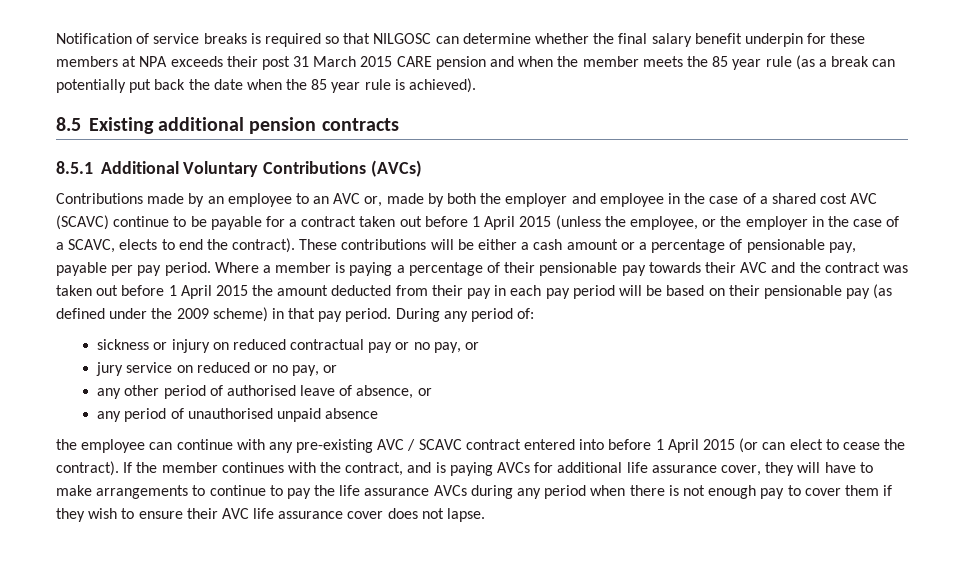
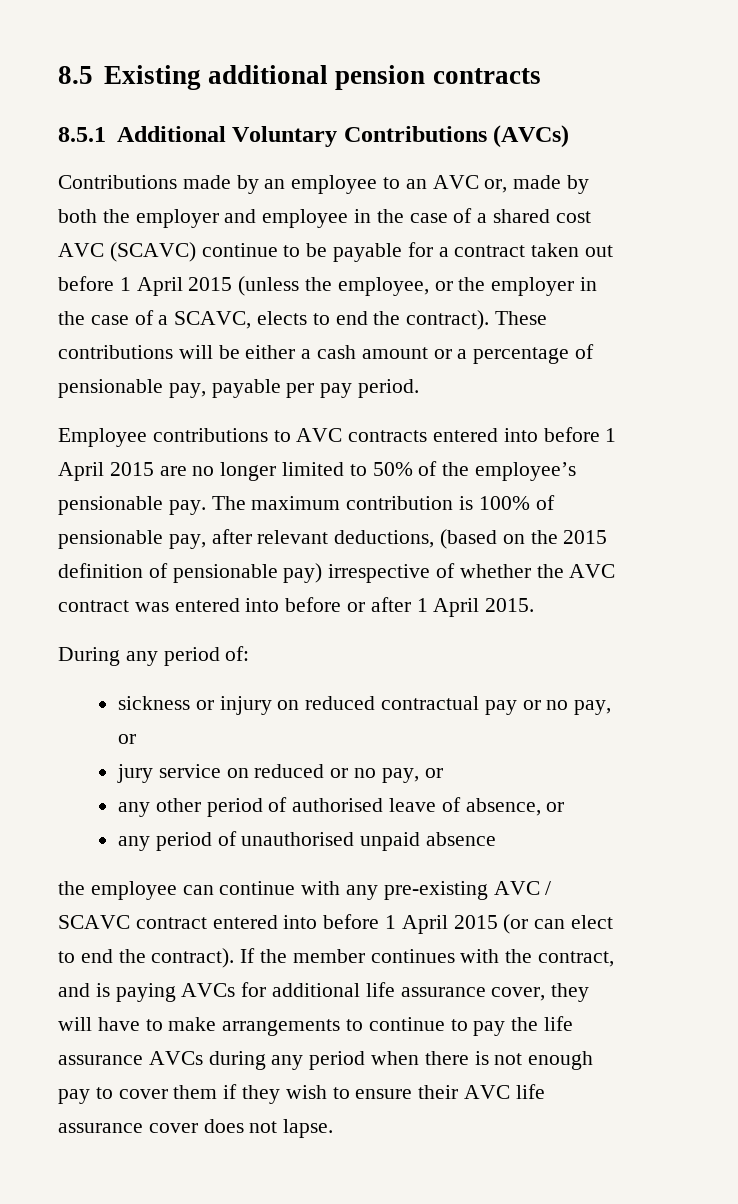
[56,33,866,47] [56,55,896,70] [56,78,477,93] Notification of service breaks is required so that NILGOSC can determine whether the final salary benefit underpin for these members at NPA exceeds their post 31 March 2015 CARE pension and when the member meets the 85 year rule (as a break can potentially put back the date when the 85 year rule is achieved). // -> (58, 75) none
[214,262,908,276] [56,284,893,299] [56,307,392,322] Where a member is paying a percentage of their pensionable pay towards their AVC and the contract was taken out before 1 April 2015 the amount deducted from their pay in each pay period will be based on their pensionable pay (as defined under the 2009 scheme) in that pay period. -> [58,427,617,447] [58,461,577,481] [58,495,555,515] [58,529,608,549] [58,563,616,583] [58,597,535,617] // Employee contributions to AVC contracts entered into before 1 April 2015 are no longer limited to 50% of the employee’s pensionable pay. The maximum contribution is 100% of pensionable pay, after relevant deductions, (based on the 2015 definition of pensionable pay) irrespective of whether the AVC contract was entered into before or after 1 April 2015. //
[842,442,880,450] cease -> [80,949,113,963] end

